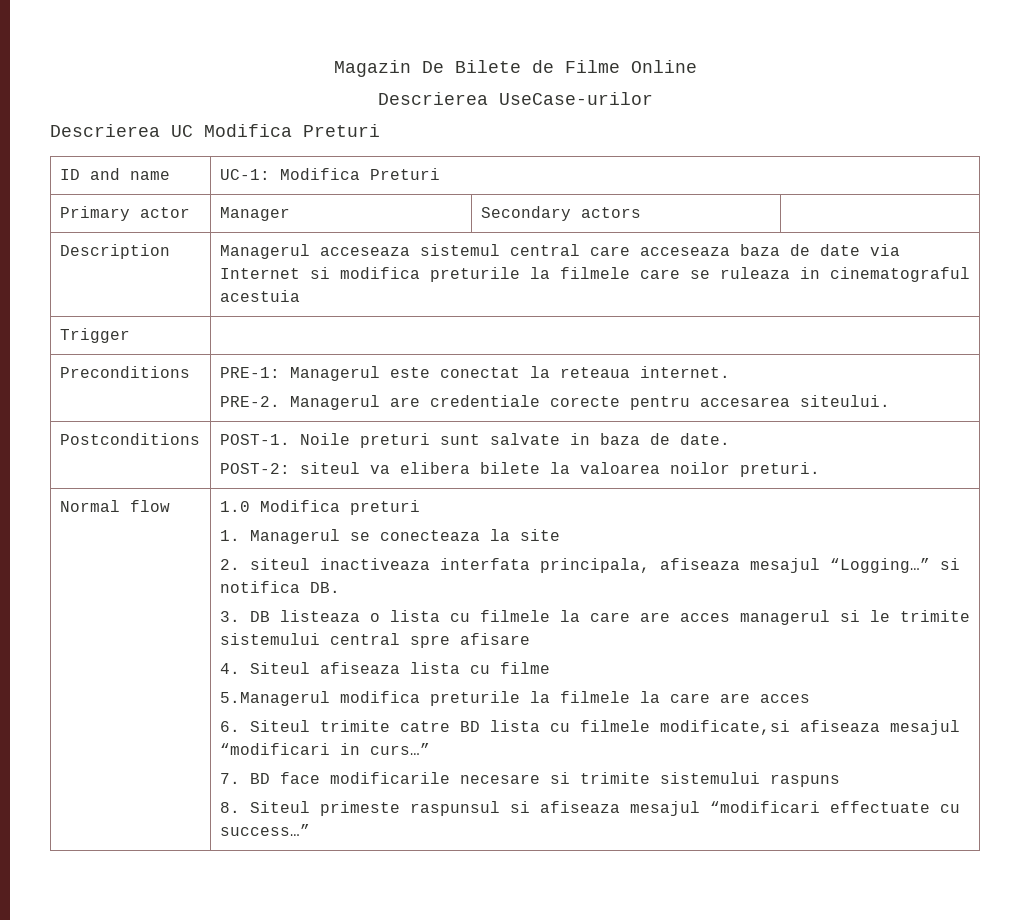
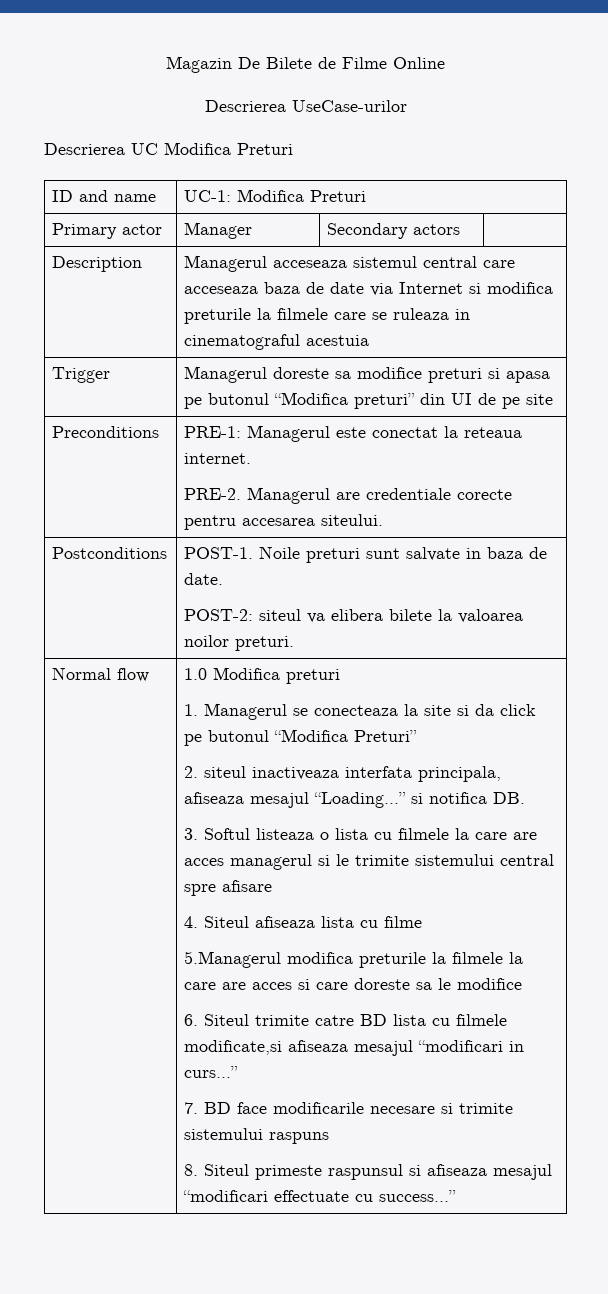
(130, 335) none -> [184,366,551,383] [184,392,554,409] Managerul doreste sa modifice preturi si apasa pe butonul “Modifica preturi” din UI de pe site
(560, 535) none -> [457,704,537,716] [184,729,418,746] si da click pe butonul “Modifica Preturi”
[829,558,930,573] “Logging…” -> [314,792,407,808] “Loading…”
[249,611,270,622] DB -> [204,828,251,840] Softul
(810, 698) none -> [298,978,523,990] si care doreste sa le modifice

